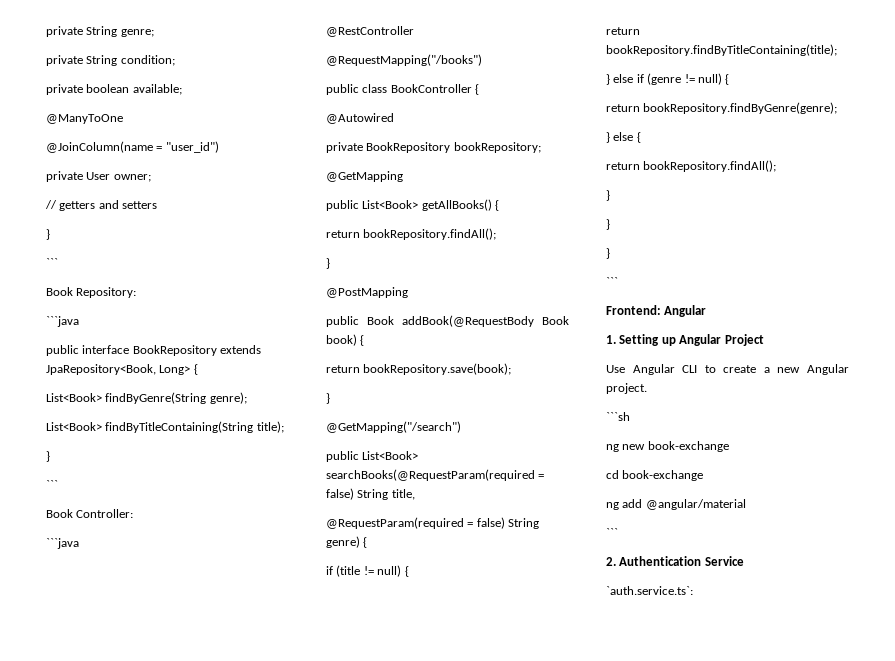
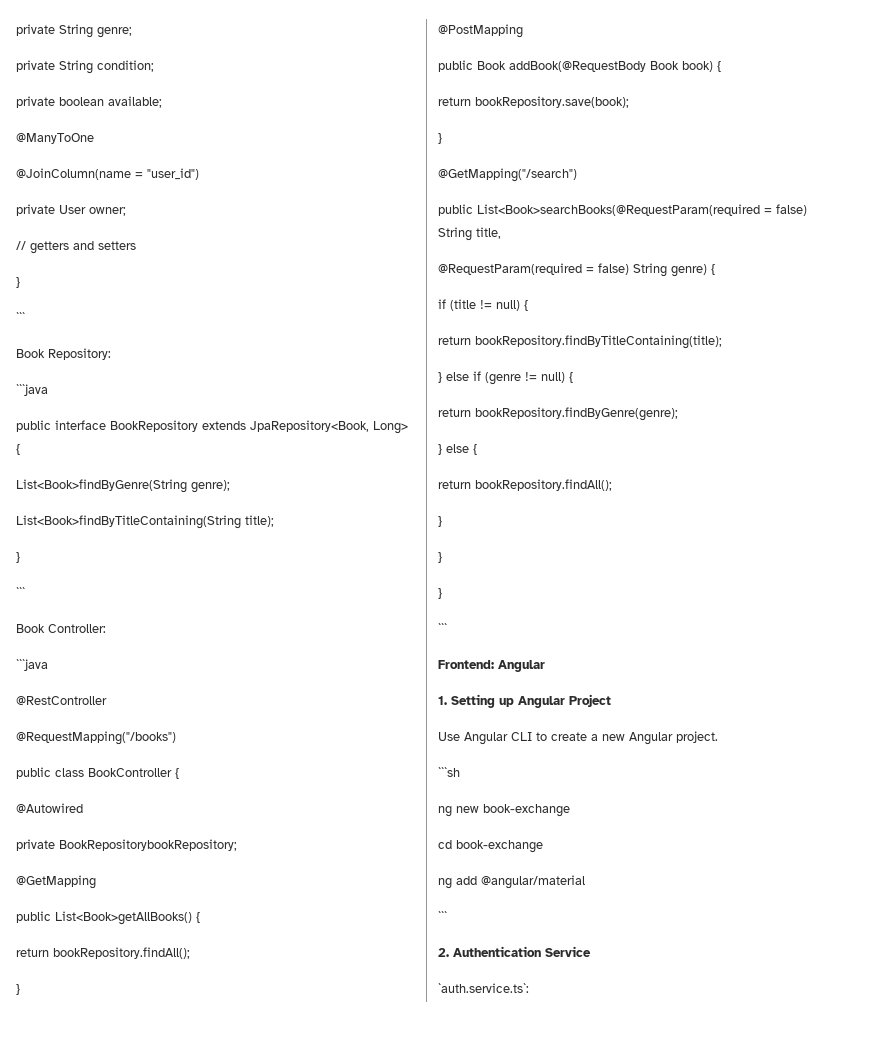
[46,392,207,404] List<Book> findByGenre(String -> [16,479,187,493] List<Book>findByGenre(String
[46,421,254,433] List<Book> findByTitleContaining(String -> [16,515,241,529] List<Book>findByTitleContaining(String
[366,142,541,153] BookRepository bookRepository; -> [59,839,237,851] BookRepositorybookRepository;
[362,199,492,211] List<Book> getAllBooks() -> [55,911,192,925] List<Book>getAllBooks()
[362,451,419,460] [326,469,535,481] List<Book> searchBooks(@RequestParam(required -> [477,204,760,216] List<Book>searchBooks(@RequestParam(required

